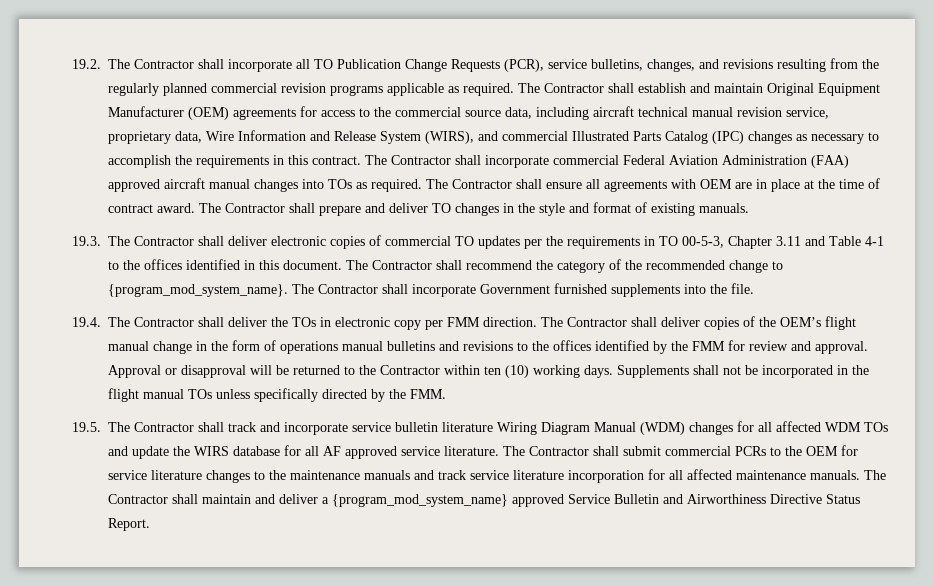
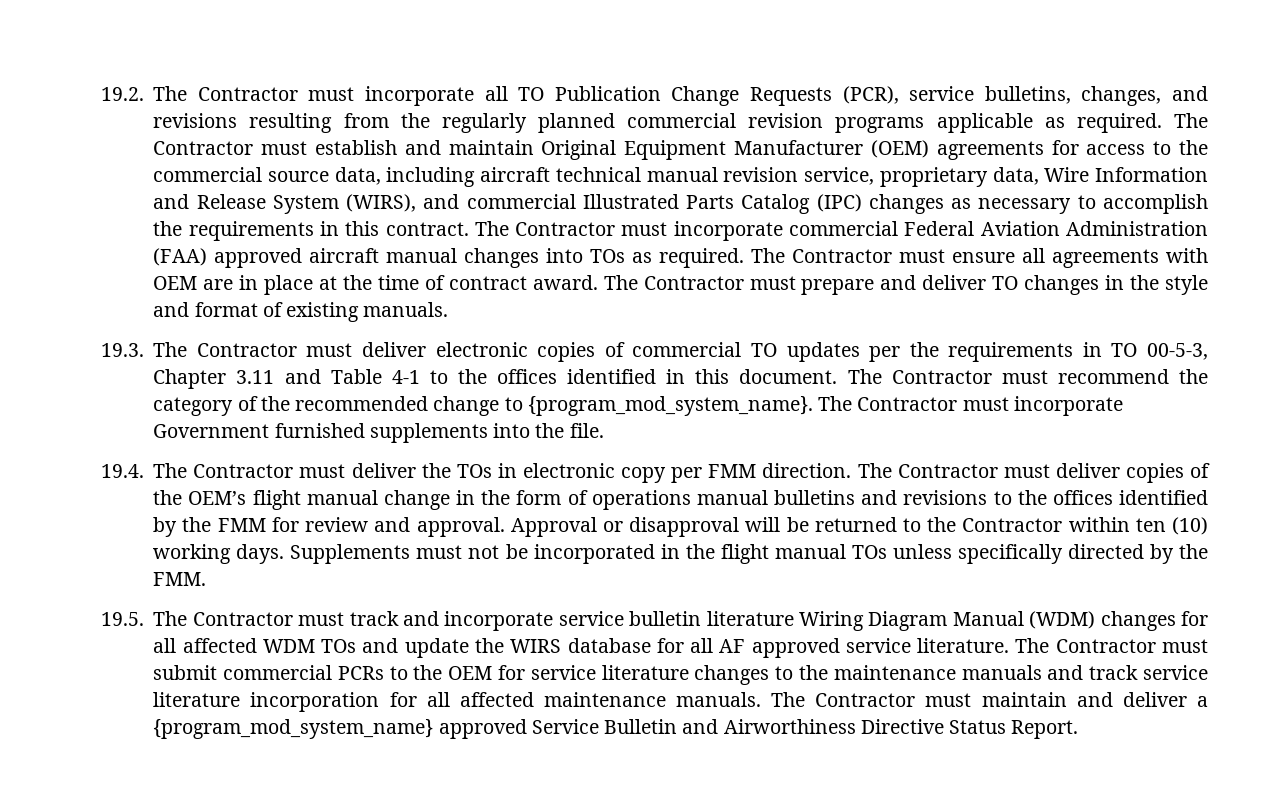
[197,59,224,69] shall -> [308,87,355,101] must
[607,83,634,93] shall -> [261,141,308,155] must
[454,155,481,165] shall -> [621,222,668,236] must
[515,179,542,189] shall -> [899,249,946,263] must
[288,203,315,213] shall -> [749,276,796,290] must
[197,236,224,246] shall -> [306,343,353,357] must
[435,260,462,270] shall -> [1001,370,1048,384] must
[381,284,408,294] shall -> [962,397,1009,411] must
[197,317,224,327] shall -> [299,464,346,478] must
[630,317,657,327] shall -> [1003,464,1050,478] must
[692,365,719,375] shall -> [416,545,463,559] must
[197,422,224,432] shall -> [298,612,345,626] must
[592,446,619,456] shall -> [1162,639,1208,653] must
[171,494,198,504] shall -> [925,693,972,707] must

